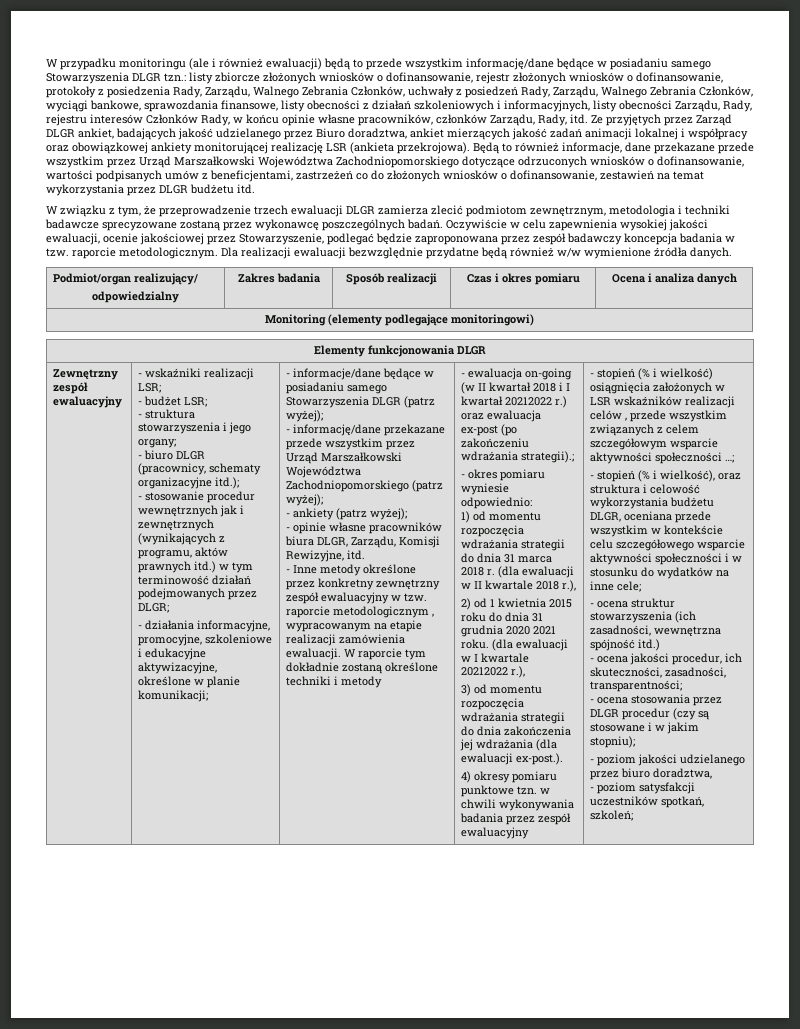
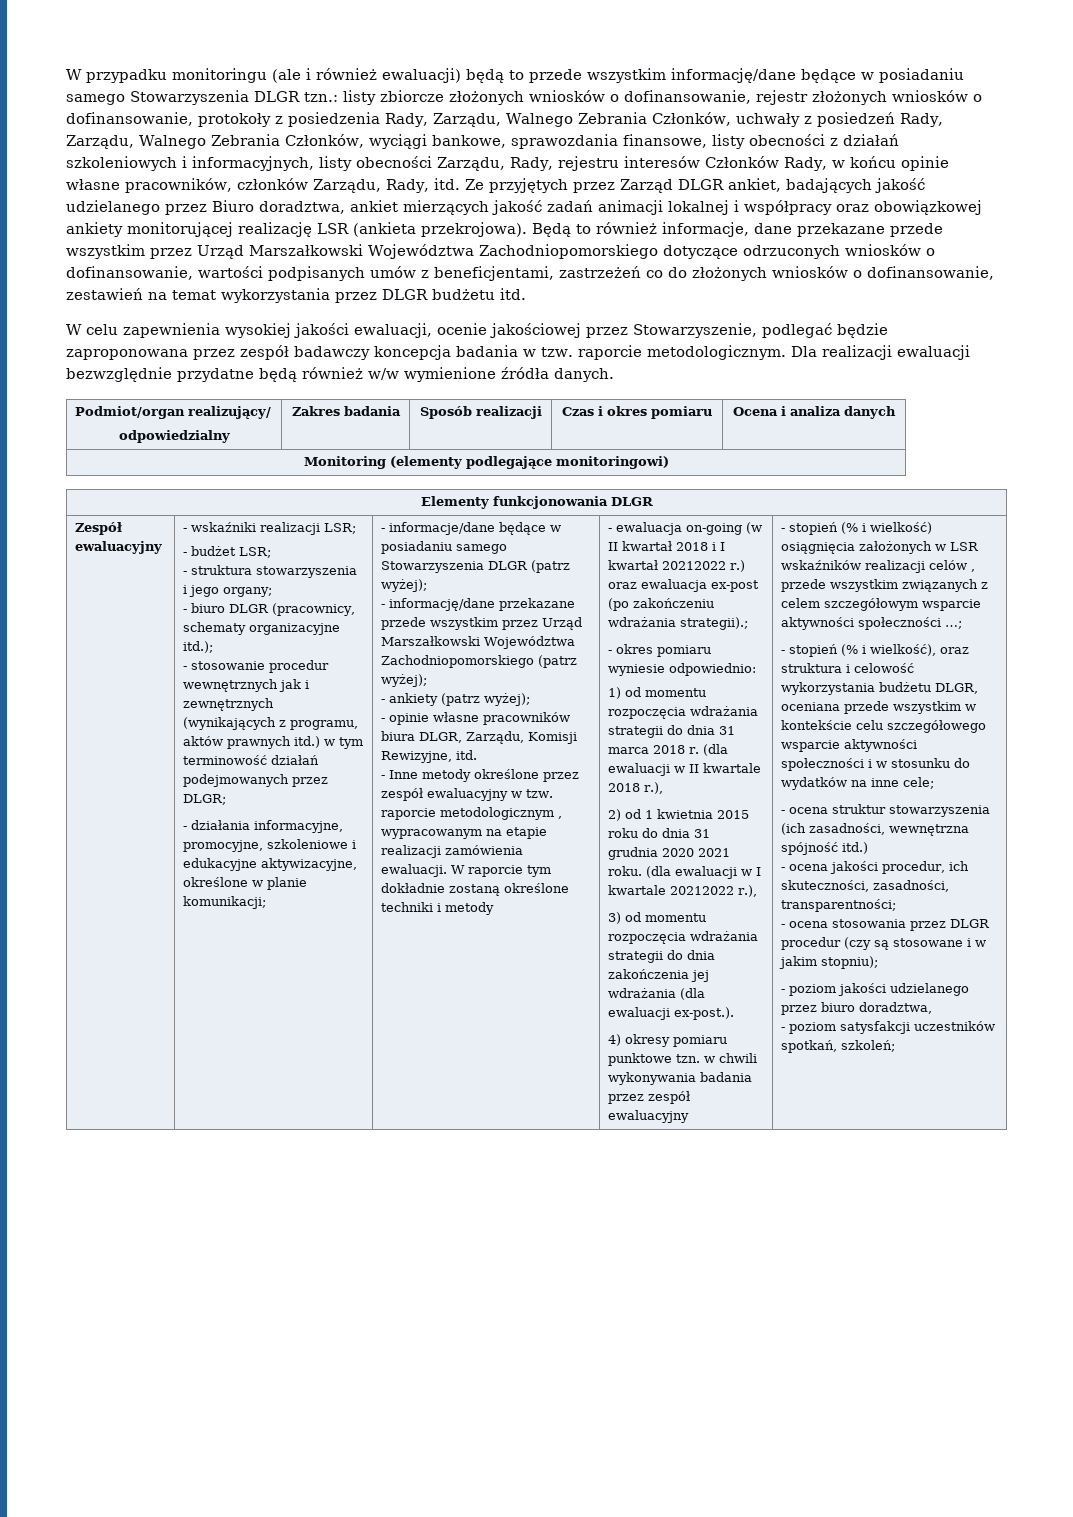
[60,205,730,217] [45,219,520,231] związku z tym, że przeprowadzenie trzech ewaluacji DLGR zamierza zlecić podmiotom zewnętrznym, metodologia i techniki badawcze sprecyzowane zostaną przez wykonawcę poszczególnych badań. Oczywiście w -> (82, 329) none
[53,369,119,380] [53,382,89,394] Zewnętrzny zespół -> [75,522,124,535] Zespół
[318,578,441,590] konkretny zewnętrzny -> (580, 777) none

